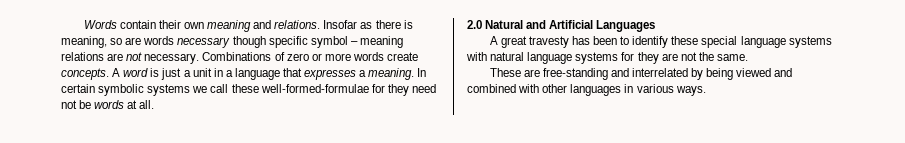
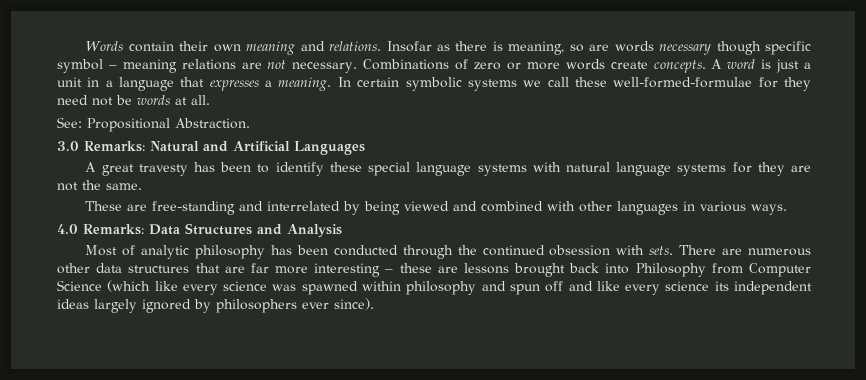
[467,20,482,29] 2.0 -> [57,117,250,132] [57,141,145,152] See: Propositional Abstraction. // 3.0 Remarks:
(706, 91) none -> [57,223,342,238] [85,245,811,259] [57,263,811,277] [57,280,812,295] [57,298,374,313] // 4.0 Remarks: Data Structures and Analysis // Most of analytic philosophy has been conducted through the continued obsession with sets. There are numerous other data structures that are far more interesting – these are lessons brought back into Philosophy from Computer Science (which like every science was spawned within philosophy and spun off and like every science its independent ideas largely ignored by philosophers ever since).

